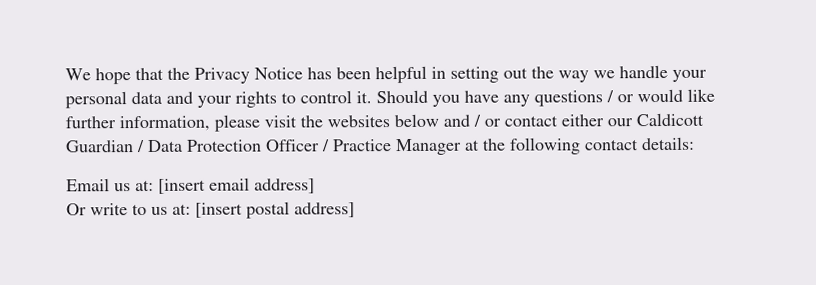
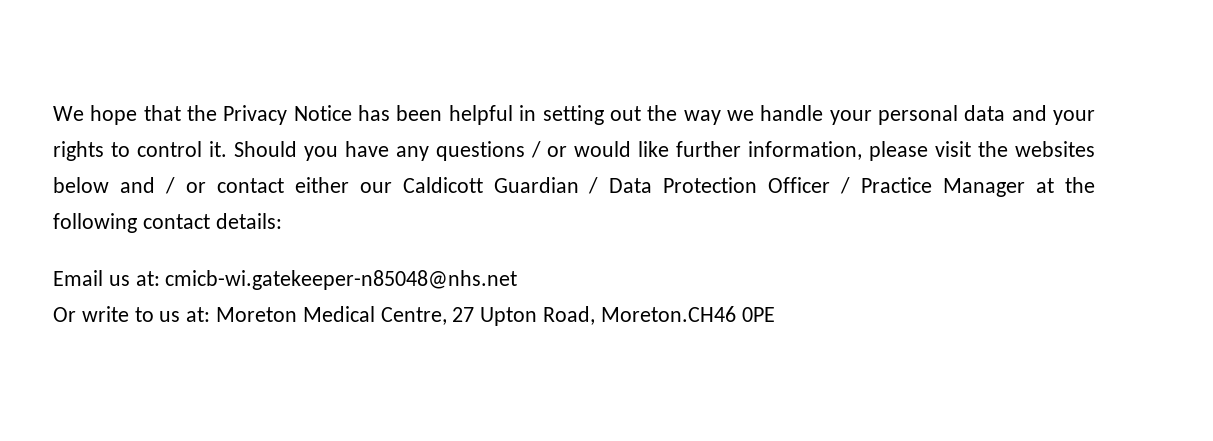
[158,177,315,194] [insert email address] -> [165,270,518,290] cmicb-wi.gatekeeper-n85048@nhs.net
[195,201,355,219] [insert postal address] -> [216,306,775,326] Moreton Medical Centre, 27 Upton Road, Moreton.CH46 0PE

